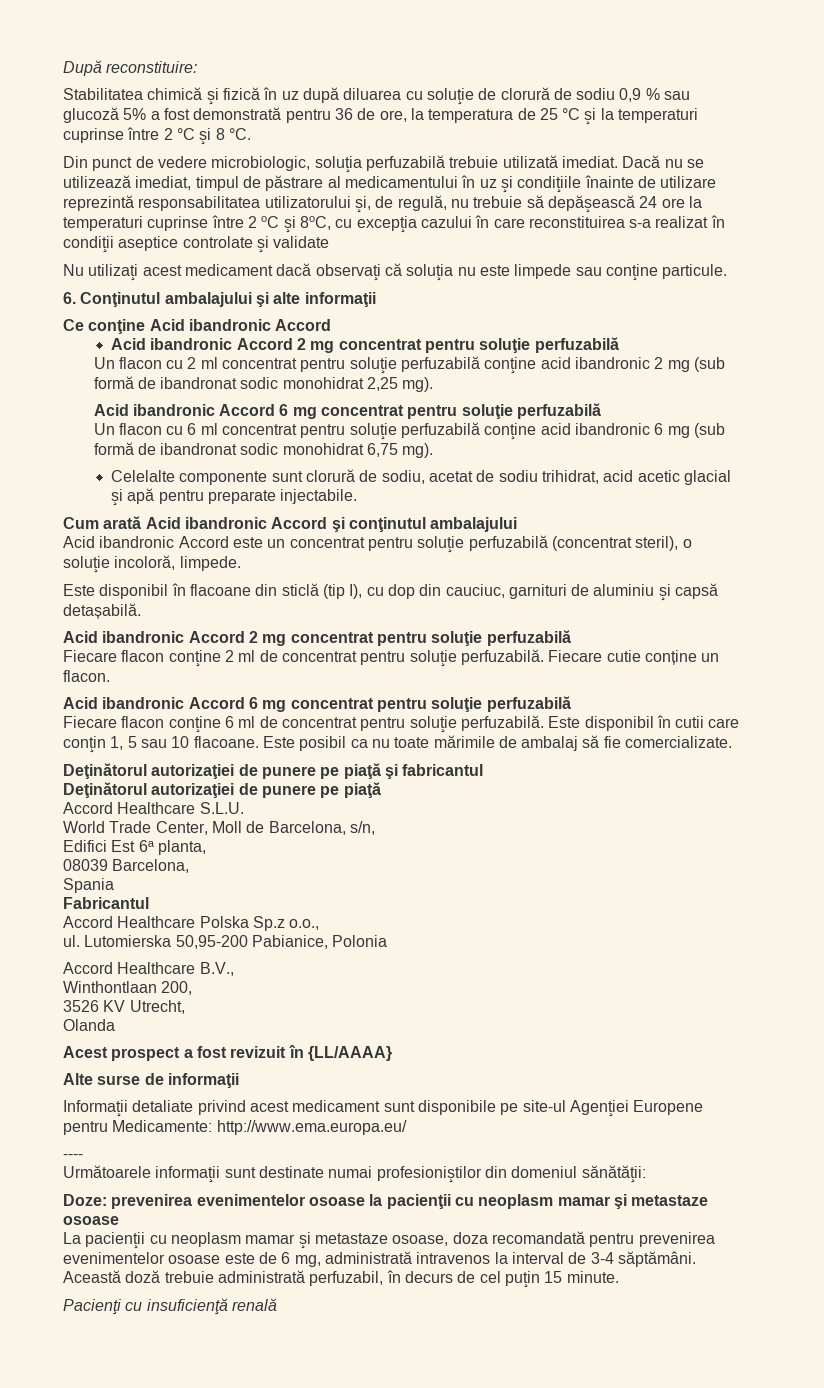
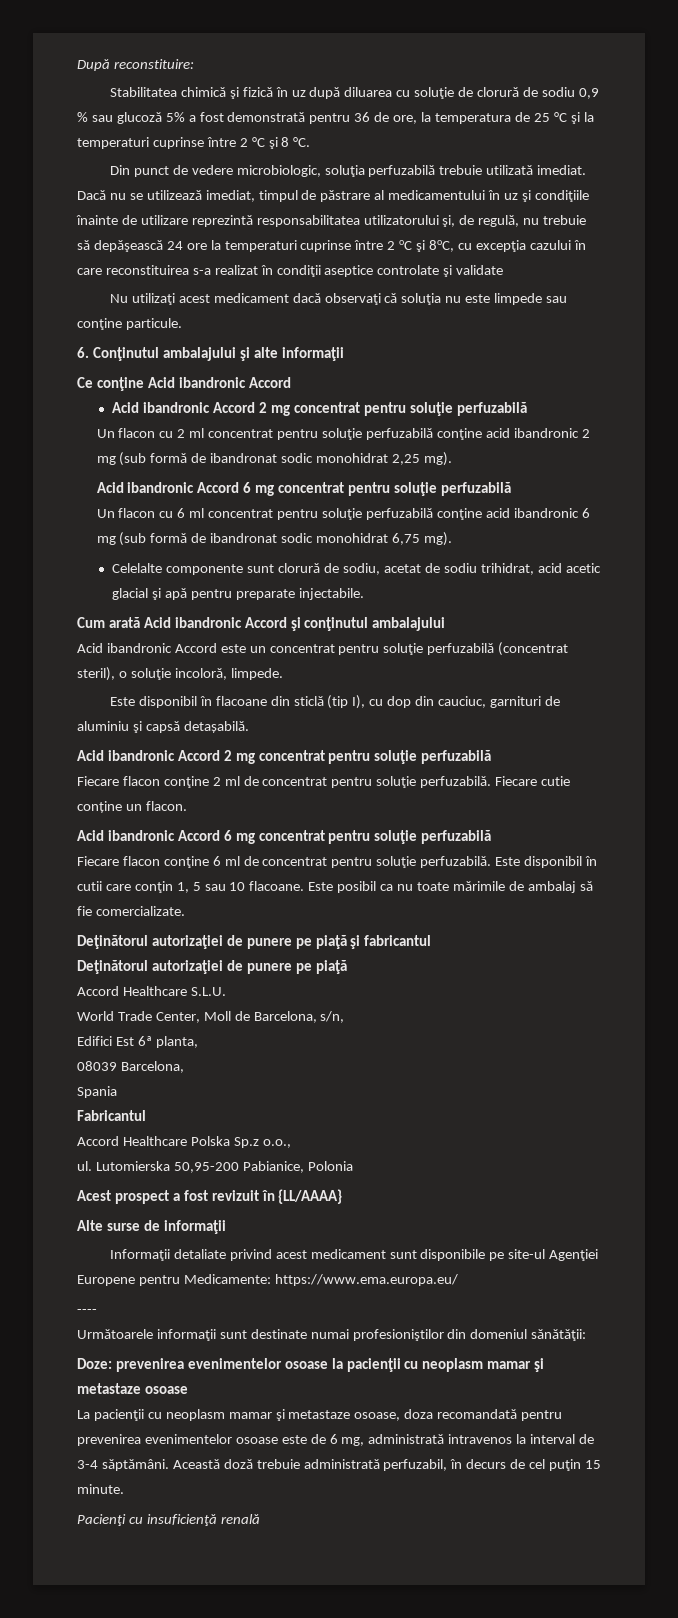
[63,962,234,976] [63,981,193,995] [63,1000,185,1014] [63,1019,115,1031] // Accord Healthcare B.V., // Winthontlaan 200, // 3526 KV Utrecht, // Olanda -> (353, 1166) none
[216,1120,407,1135] http://www.ema.europa.eu/ -> [274,1274,458,1286] https://www.ema.europa.eu/

